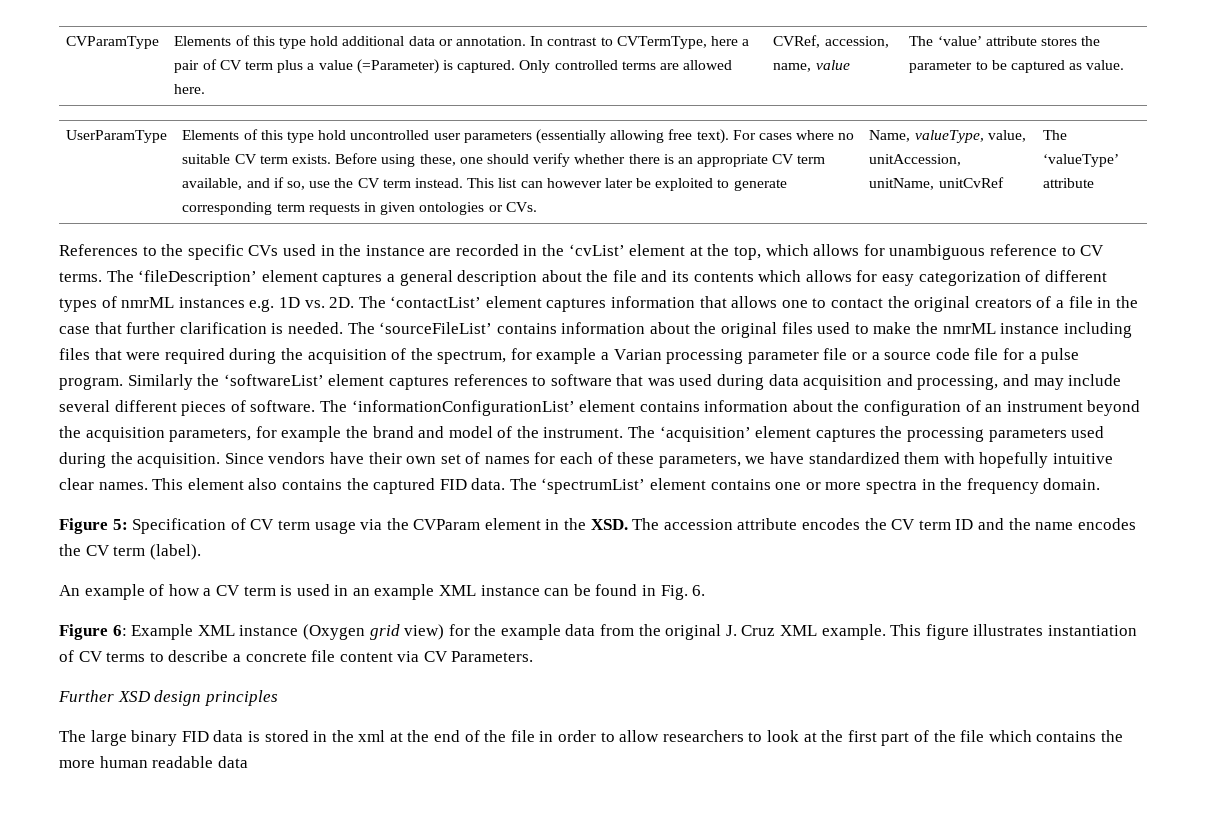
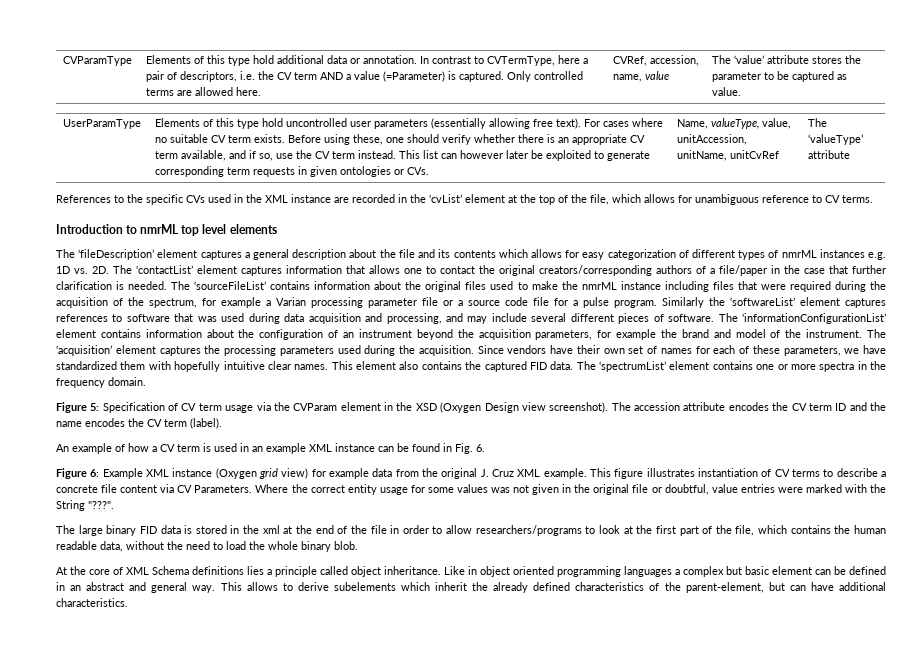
[219,60,304,73] CV term plus -> [179,71,343,82] descriptors, i.e. the CV term AND
(362, 250) none -> [265,195,288,203] XML
[734,246,762,260] top, -> [539,194,609,205] top of the file,
(102, 277) none -> [56,224,277,236] // Introduction to nmrML top level elements //
[974,298,1032,308] creators -> [539,265,692,276] creators/corresponding authors
[1068,296,1093,308] file -> [719,265,767,276] file/paper
[590,519,628,530] XSD. -> [415,402,609,413] XSD (Oxygen Design view screenshot).
[474,624,497,636] the -> (326, 473) none
[58,690,278,706] // Further XSD design principles -> [255,484,886,495] [56,500,114,511] Where the correct entity usage for some values was not given in the original file or doubtful, value entries were marked with the String "???".
[662,730,744,742] researchers -> [475,525,582,536] researchers/programs
[960,730,985,742] file -> [735,525,755,536] file,
[59,760,95,768] more -> (851, 529) none
[217,756,248,768] data -> [100,541,358,552] [56,566,886,577] [56,582,886,593] [56,598,128,607] data, without the need to load the whole binary blob. // At the core of XML Schema definitions lies a principle called object inheritance. Like in object oriented programming languages a complex but basic element can be defined in an abstract and general way. This allows to derive subelements which inherit the already defined characteristics of the parent-element, but can have additional characteristics.

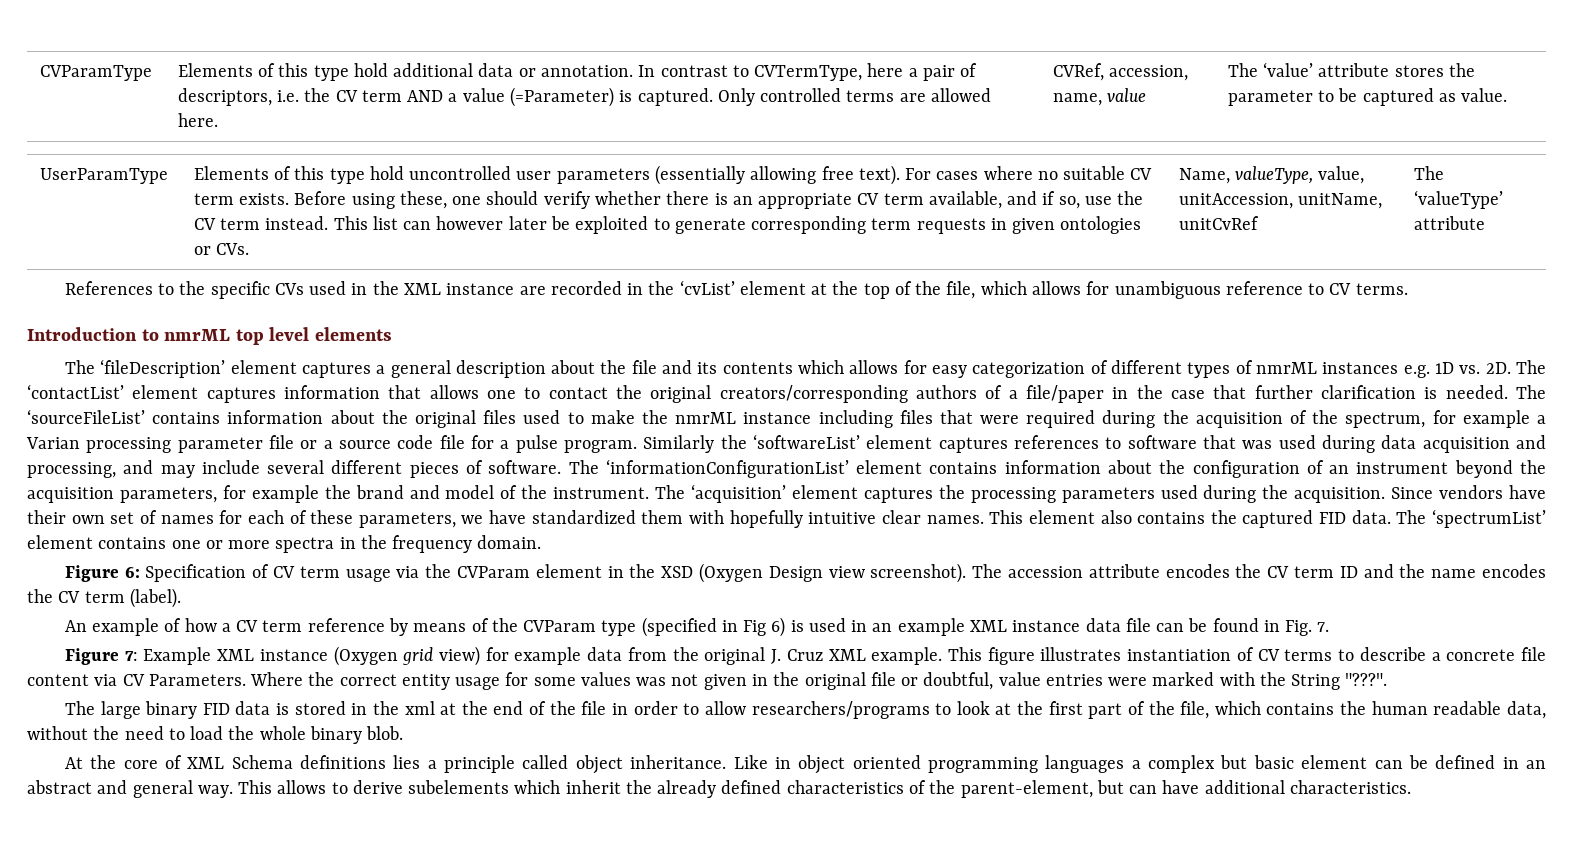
[90,403,100,411] 5: -> [124,567,140,578] 6:
(200, 448) none -> [307,617,786,637] reference by means of the CVParam type (specified in Fig 6)
(375, 447) none -> [1085,618,1151,632] data file
[476,444,485,452] [56,468,100,479] 6. // Figure 6: -> [1317,622,1330,632] [64,648,138,665] 7. // Figure 7:

